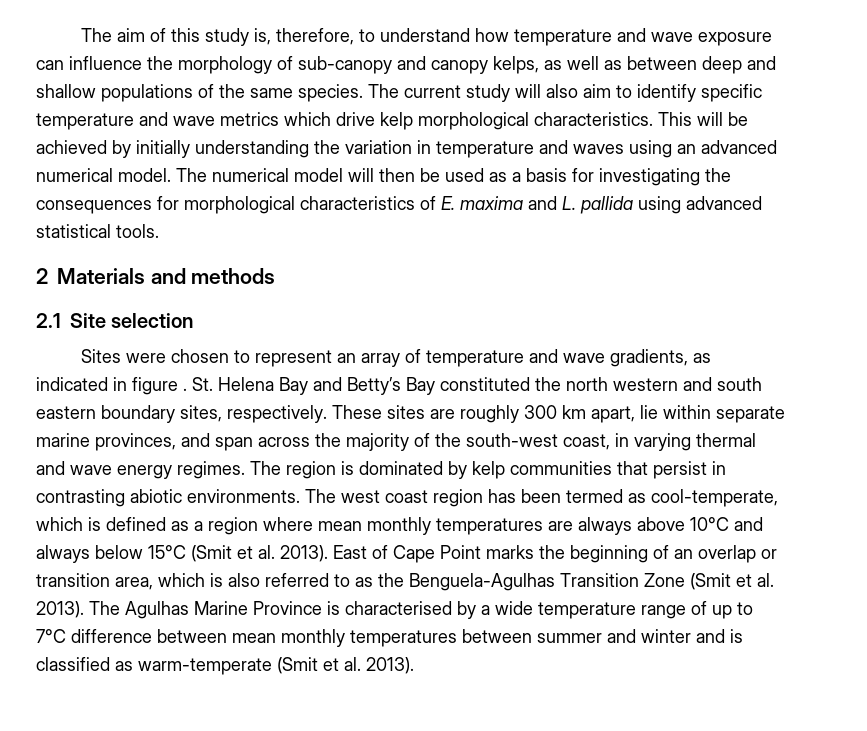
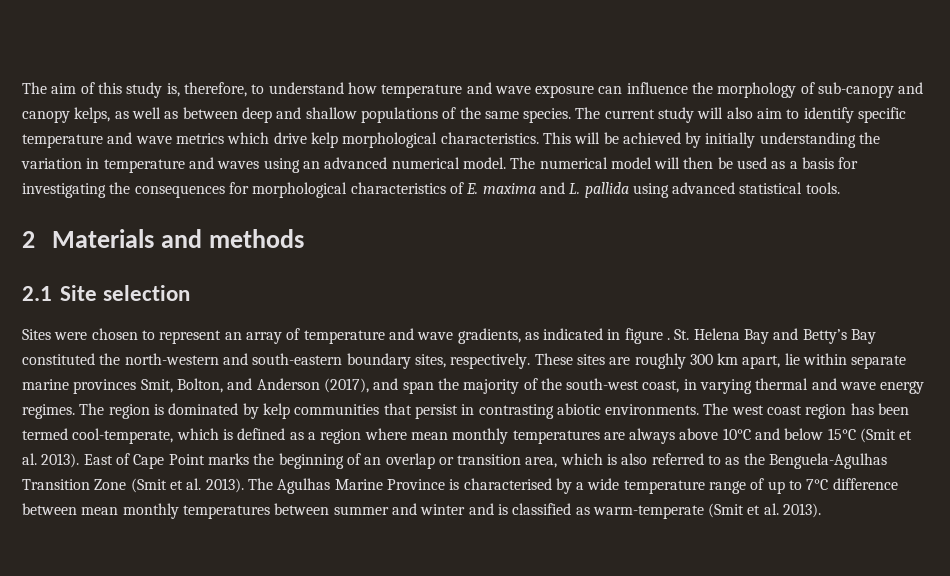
[566,377,762,391] [36,406,96,419] north western and south eastern -> [124,353,343,365] north-western and south-eastern
[95,433,176,451] provinces, -> [73,378,369,394] provinces Smit, Bolton, and Anderson (2017),
[258,437,310,447] across -> (434, 387) none
[628,493,646,503] as -> (68, 434) none
[36,545,90,563] always -> (781, 434) none

